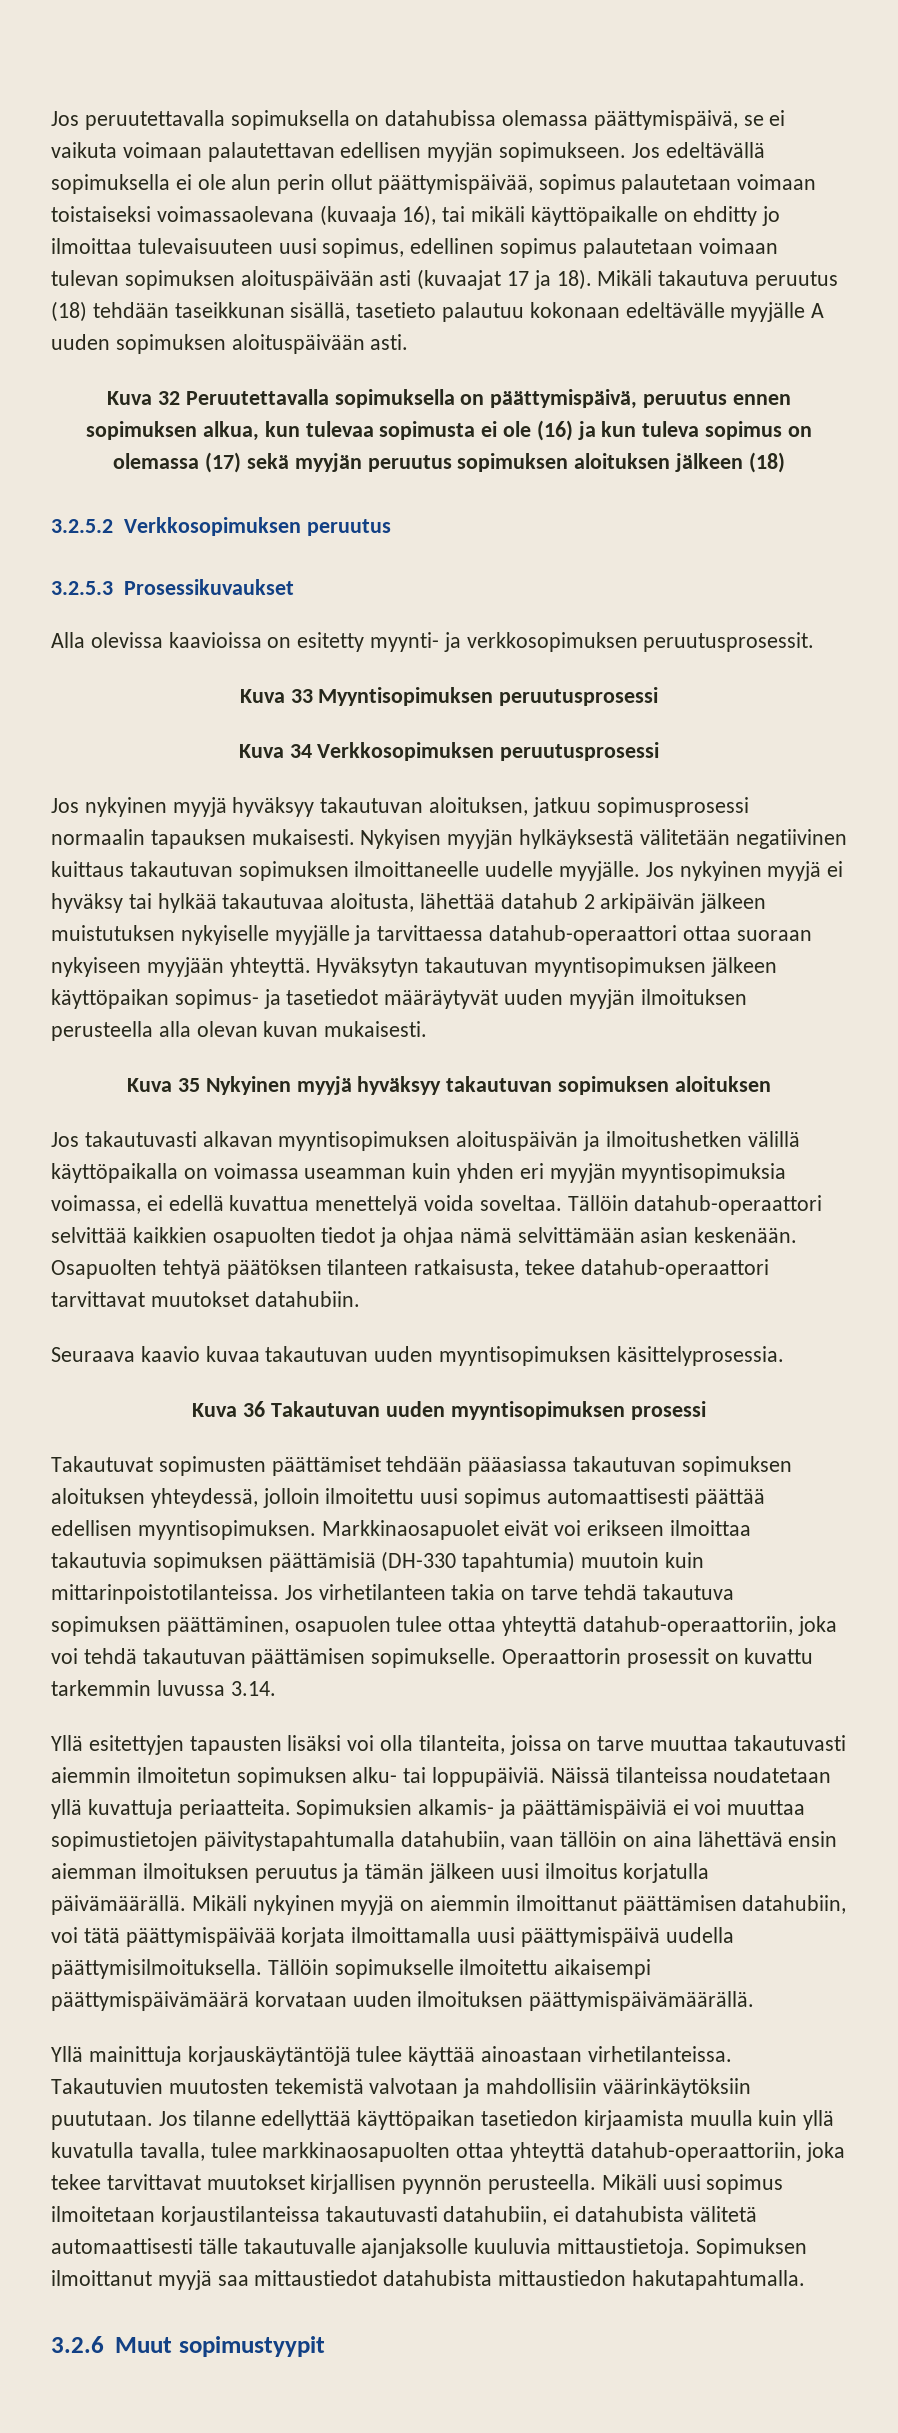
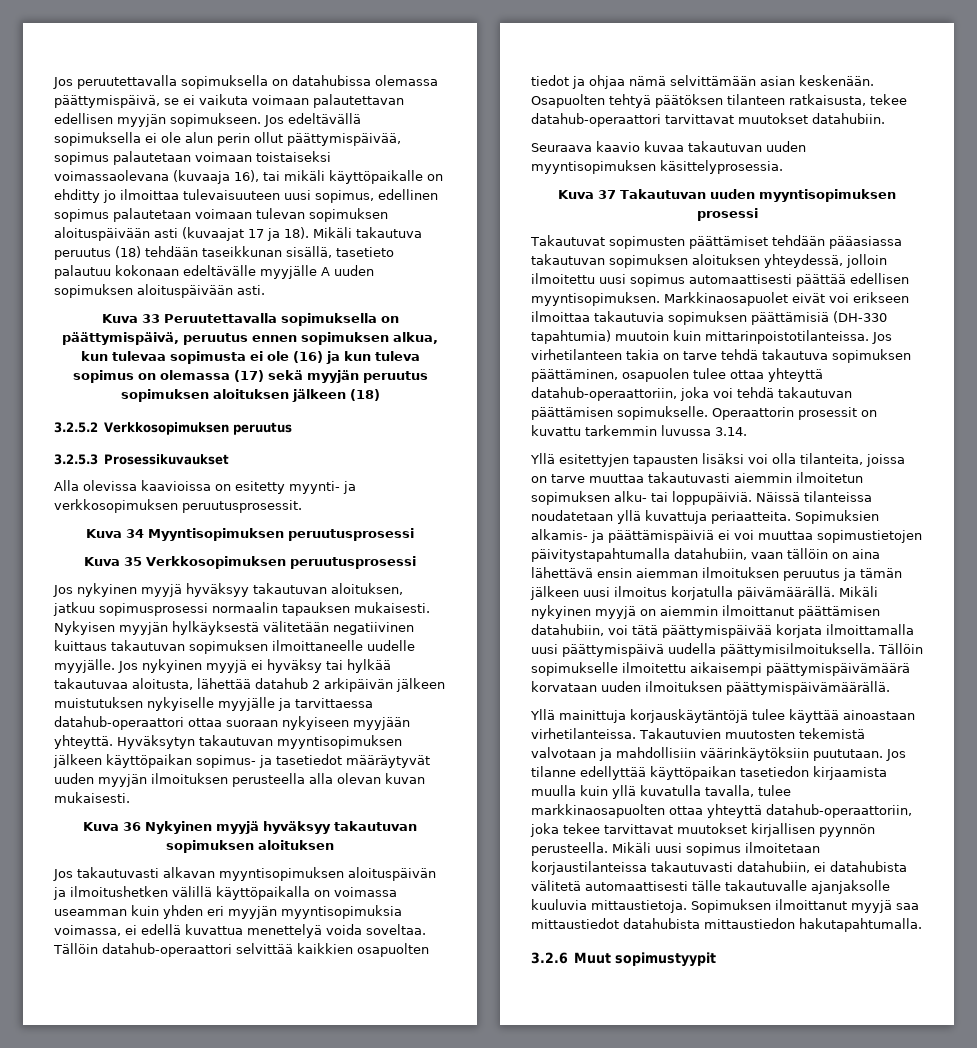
[157,391,180,405] 32 -> [141,314,160,323] 33
[290,689,313,703] 33 -> [126,529,144,538] 34
[289,744,312,758] 34 -> [124,557,142,566] 35
[177,1078,200,1092] 35 -> [123,822,141,831] 36
[243,1401,266,1417] 36 -> [598,190,617,199] 37

